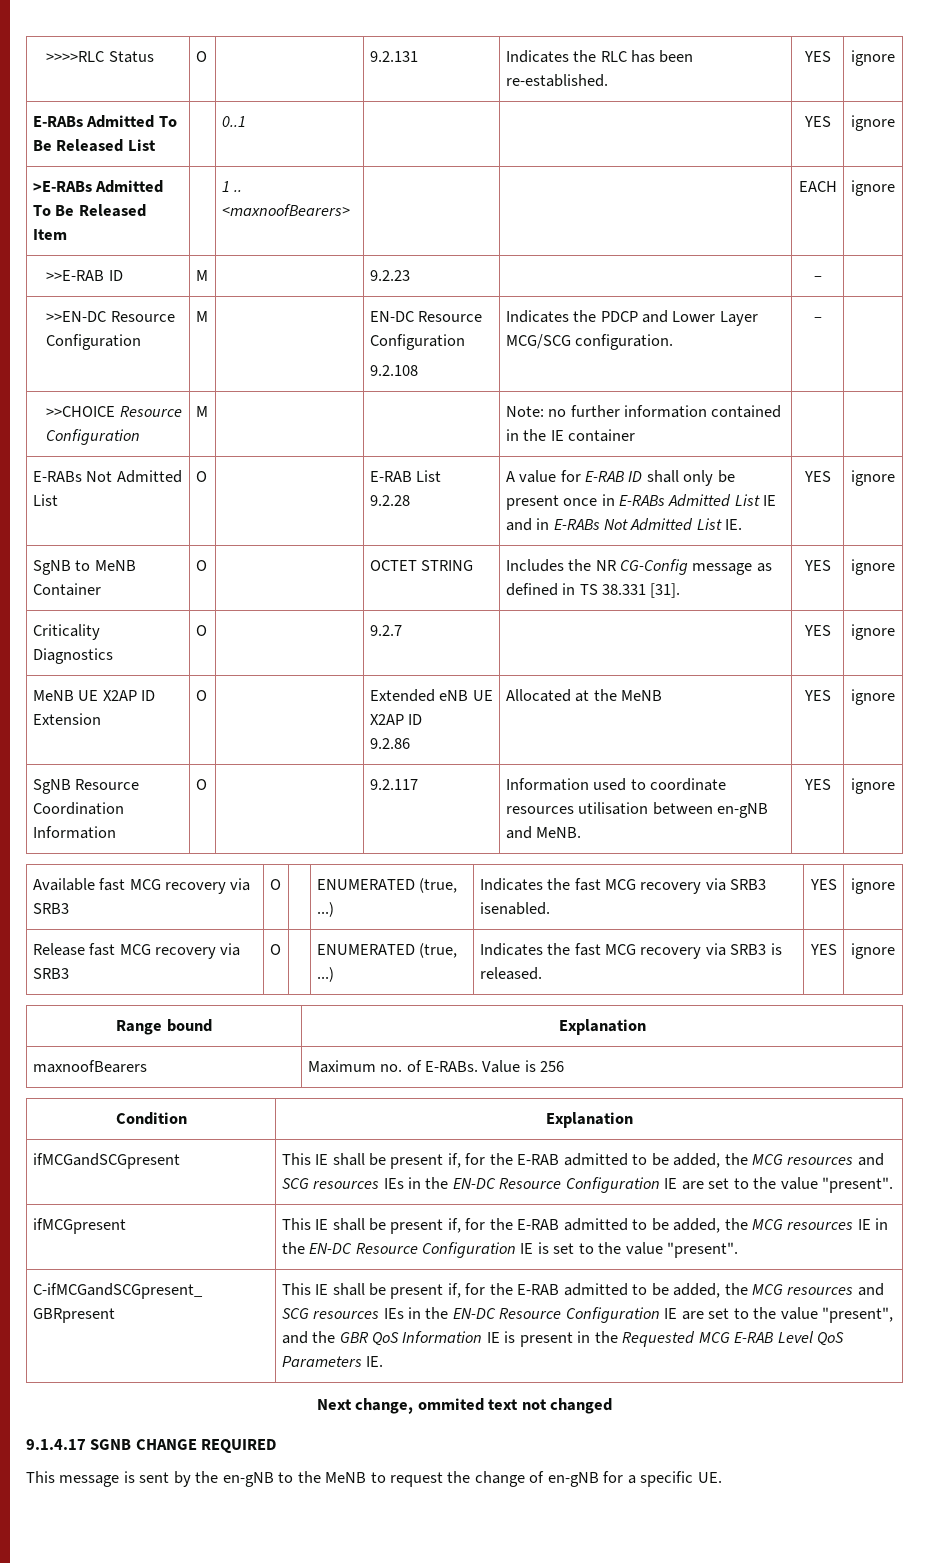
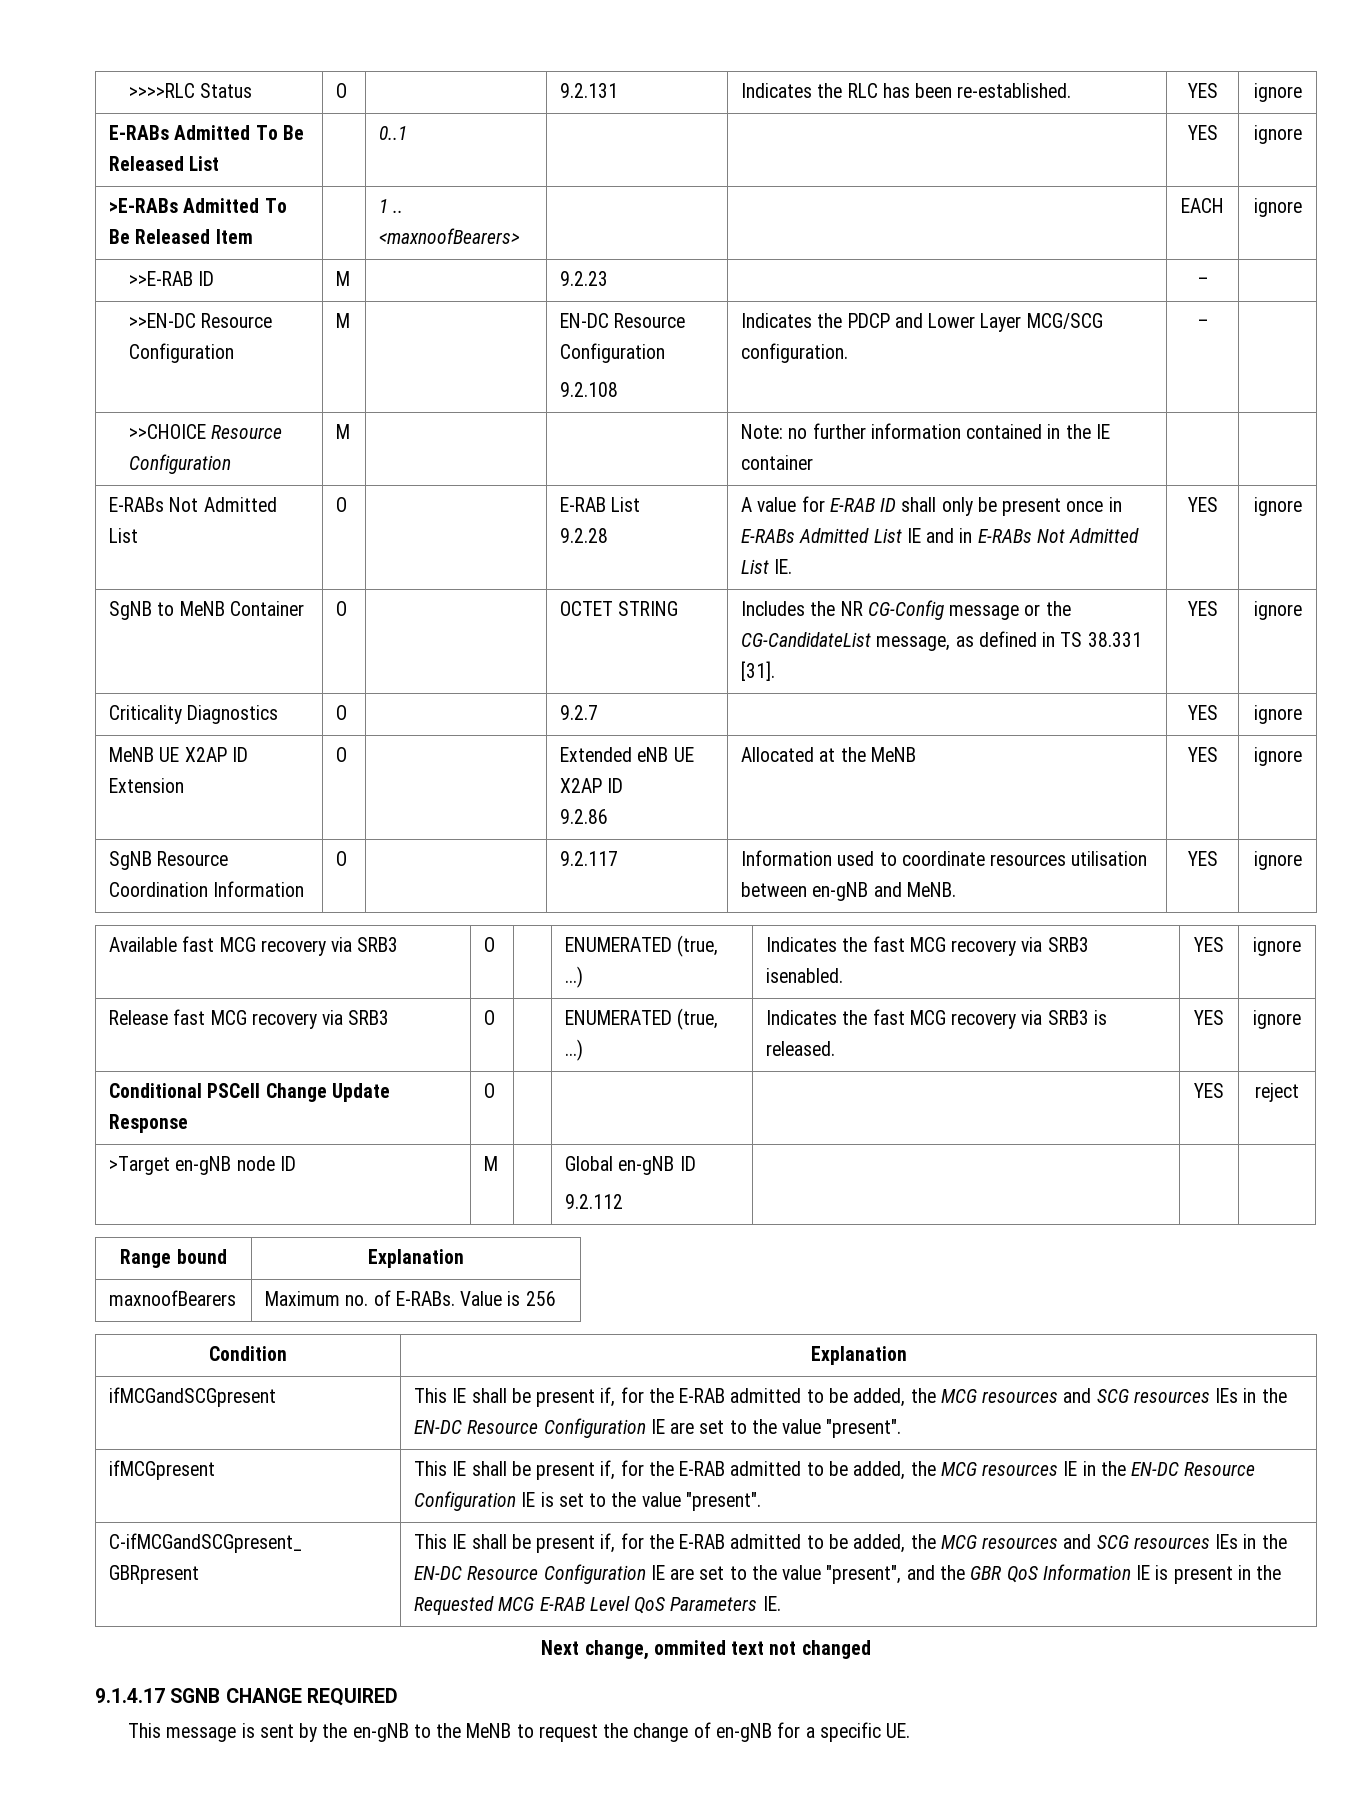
(753, 569) none -> [1024,601,1071,616] [741,632,951,651] or the CG-CandidateList message,
(895, 951) none -> [109,1083,390,1102] [109,1114,189,1133] [484,1083,496,1098] [1194,1083,1224,1098] [1255,1083,1299,1102] [109,1156,296,1175] [484,1156,499,1171] [565,1156,696,1175] [565,1194,624,1209] // Conditional PSCell Change Update Response | O | | | | YES | reject // >Target en-gNB node ID | M | | Global en-gNB ID // 9.2.112 | | |

